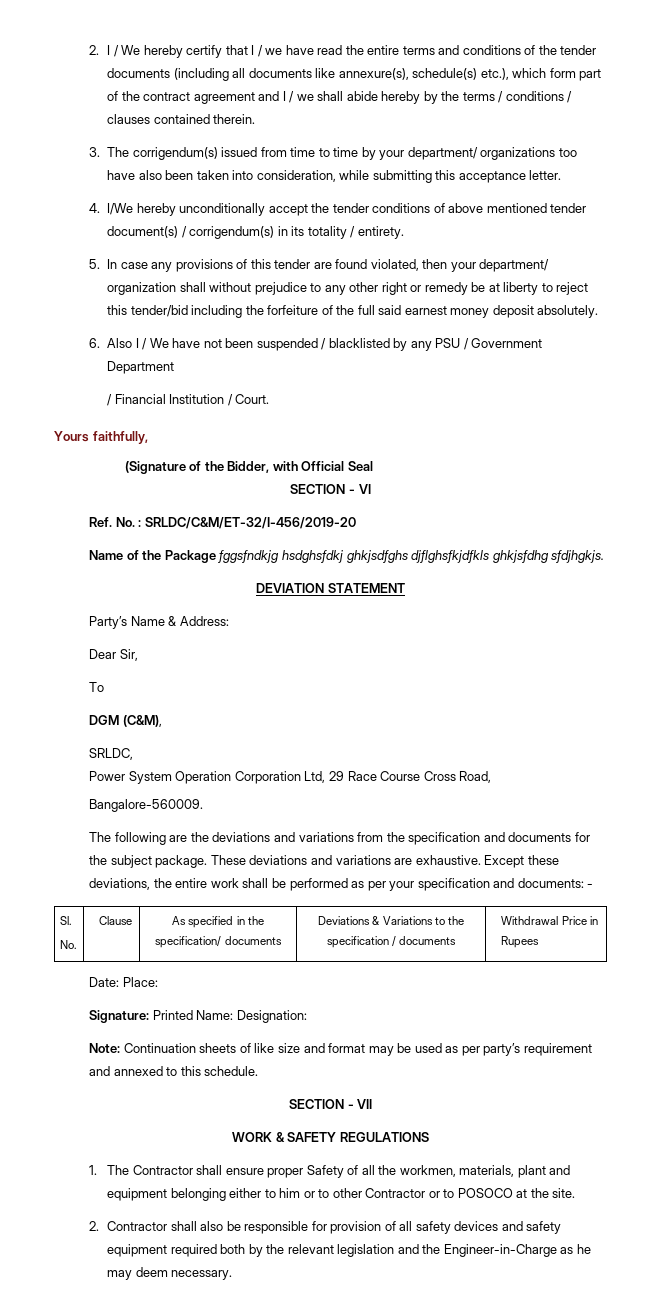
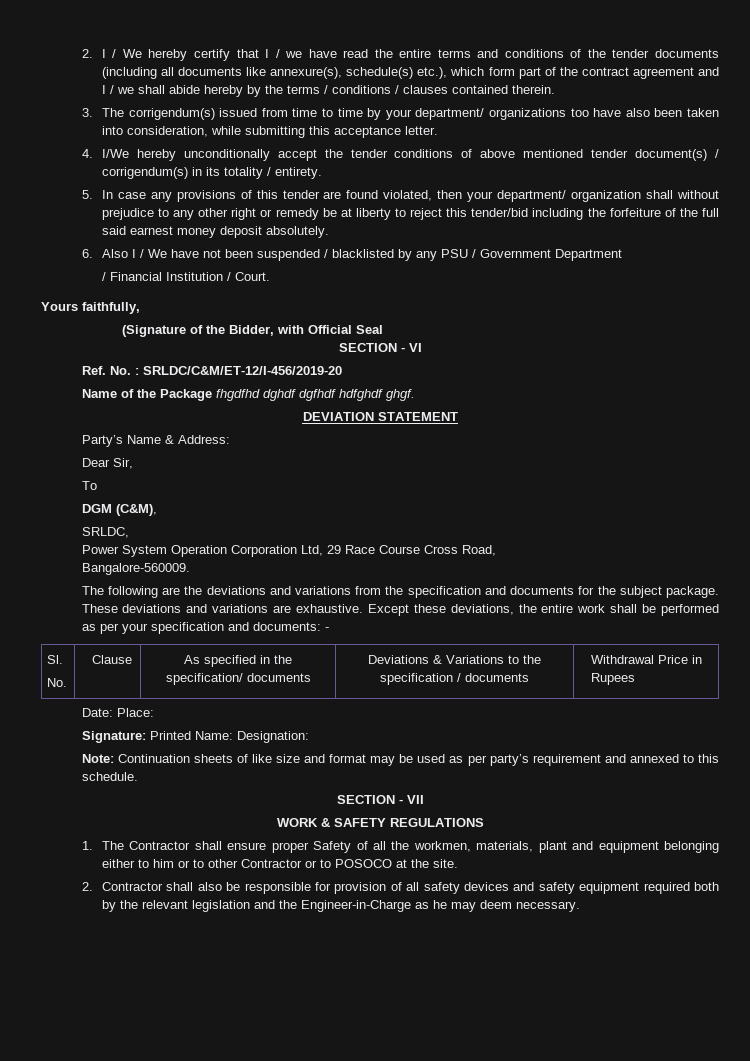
[144,517,356,529] SRLDC/C&M/ET-32/I-456/2019-20 -> [142,366,342,375] SRLDC/C&M/ET-12/I-456/2019-20
[218,550,605,563] fggsfndkjg hsdghsfdkj ghkjsdfghs djflghsfkjdfkls ghkjsfdhg sfdjhgkjs. -> [215,389,415,401] fhgdfhd dghdf dgfhdf hdfghdf ghgf.

